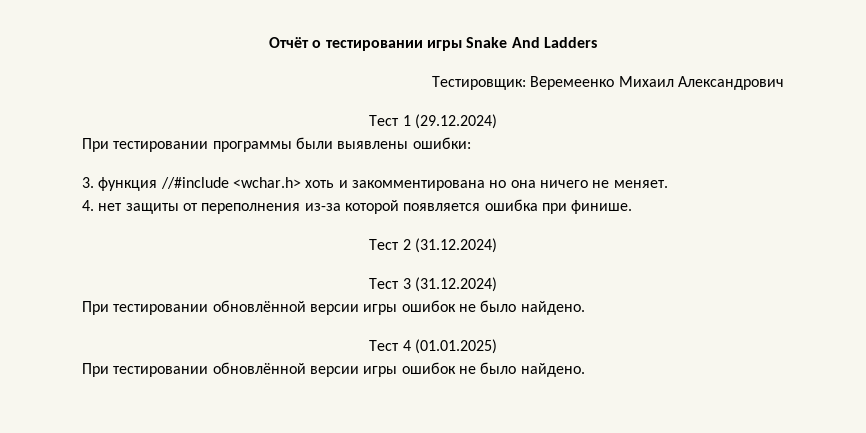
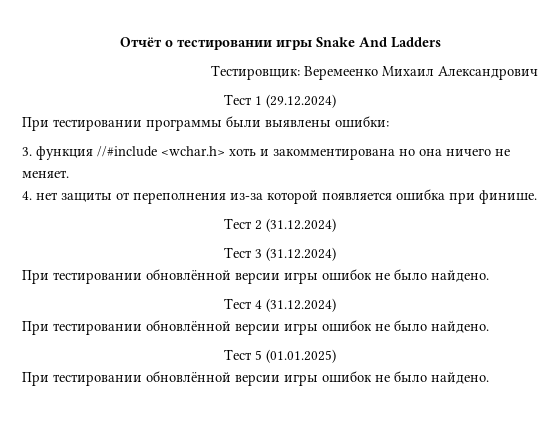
(411, 345) none -> [266,298,336,312] [22,320,489,335] [224,349,262,360] (31.12.2024) // При тестировании обновлённой версии игры ошибок не было найдено. // Тест 5

